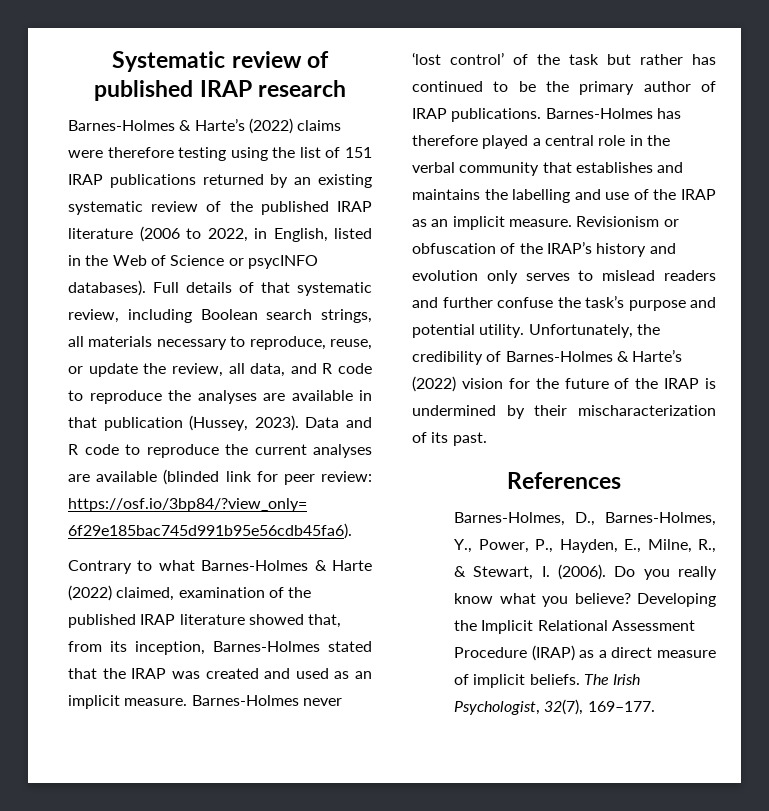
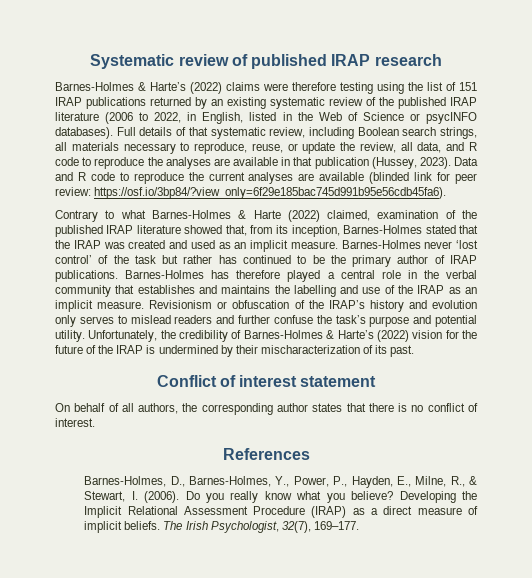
(487, 439) none -> [156,375,377,387] [55,403,478,415] [55,418,95,427] // Conflict of interest statement // On behalf of all authors, the corresponding author states that there is no conflict of interest.

